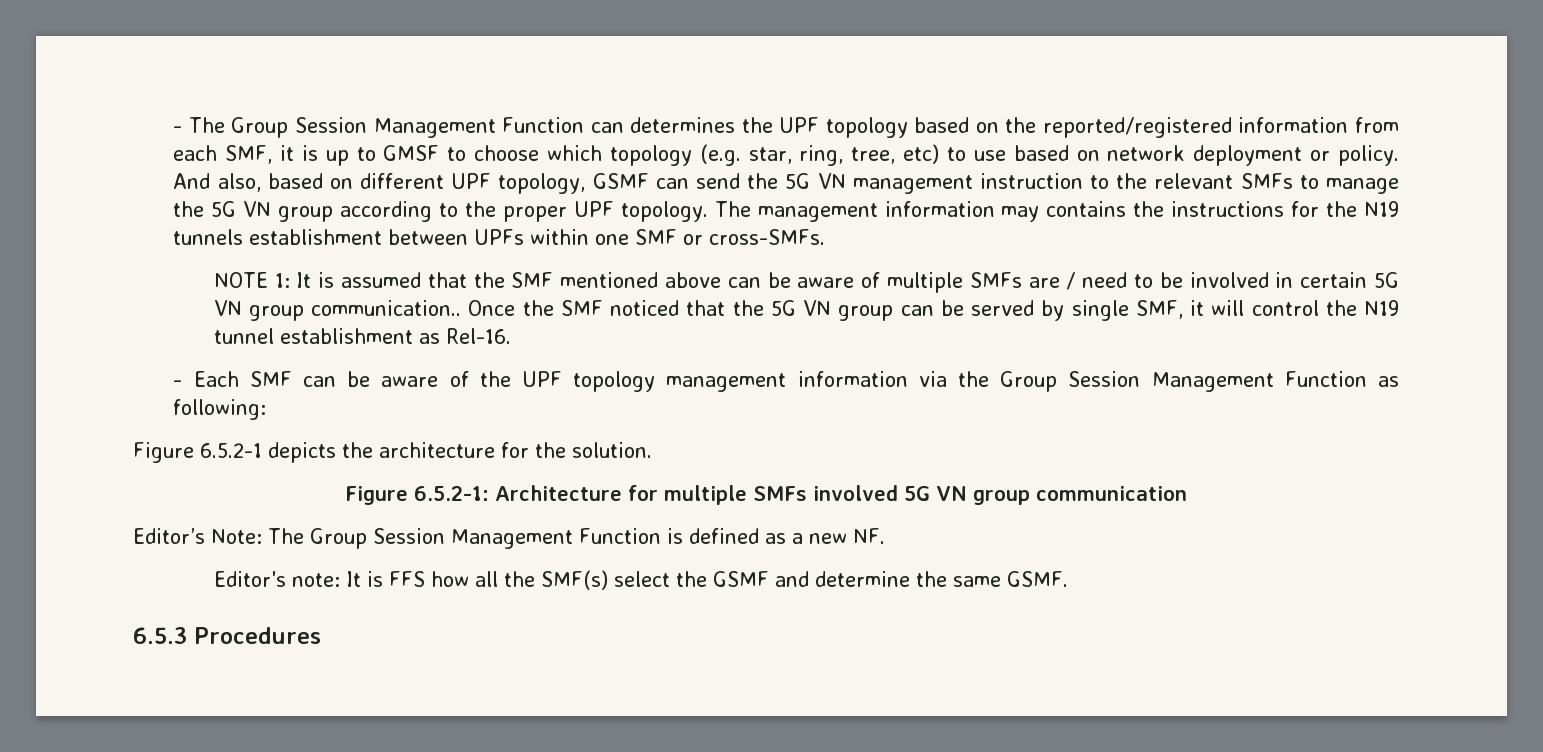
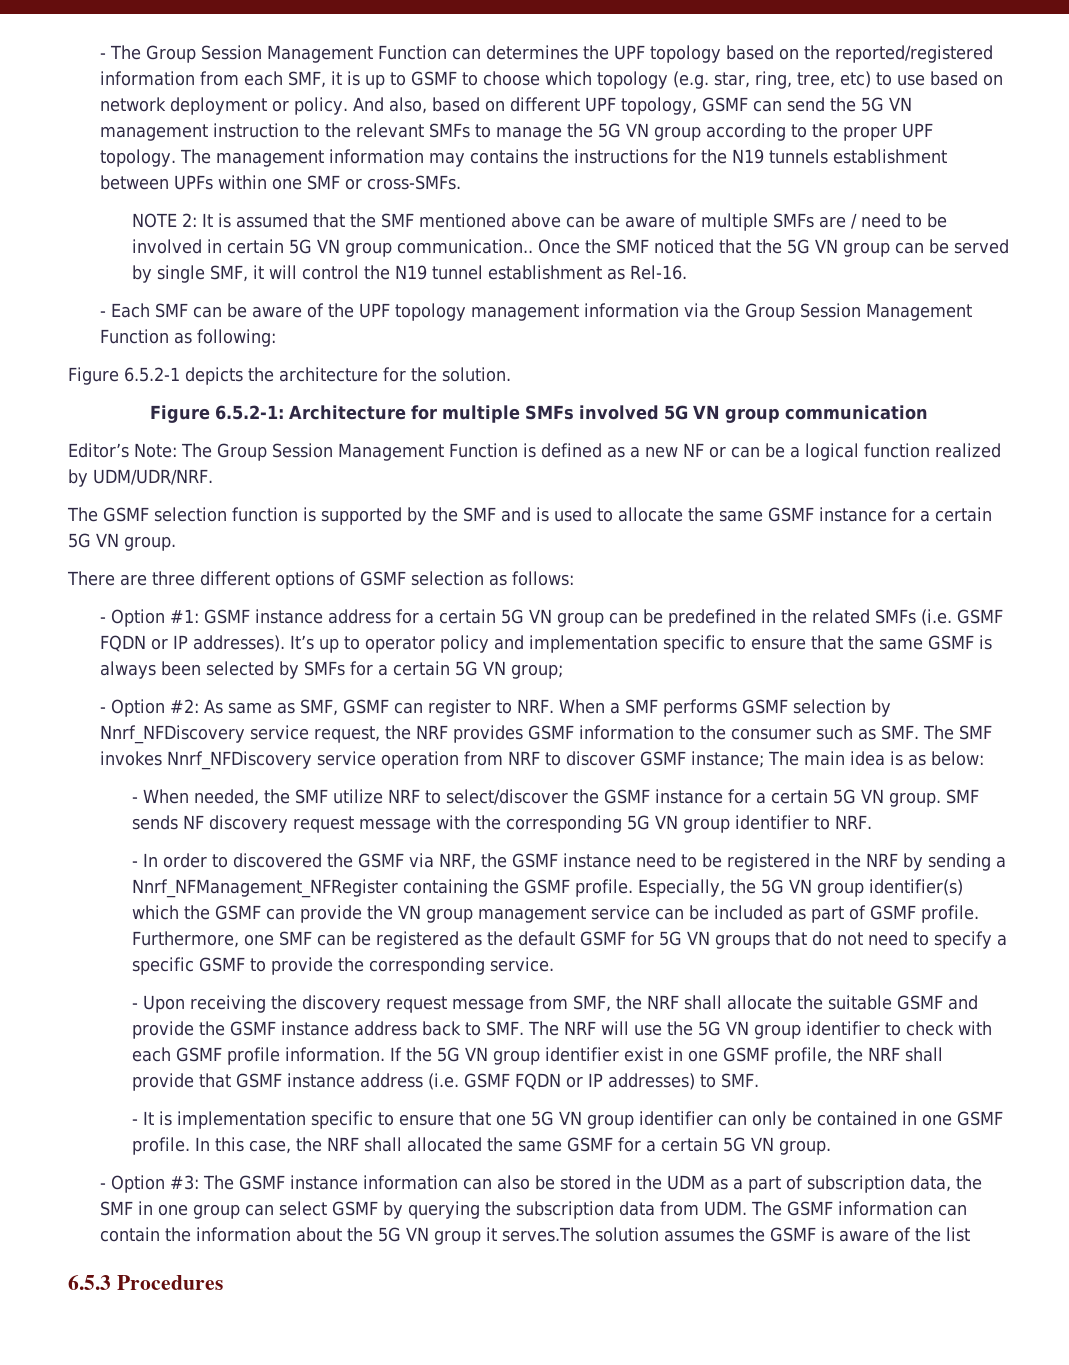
[383,145,440,161] GMSF -> [410,71,457,86] GSMF
[274,273,290,288] 1: -> [181,213,197,227] 2:
[853,528,885,544] [213,570,1068,590] NF. // Editor's note: It is FFS how all the SMF(s) select the GSMF and determine the same GSMF. -> [682,443,1001,461] [68,469,213,487] [67,507,992,525] [68,533,176,551] [67,571,574,589] [99,609,1003,627] [99,635,992,653] [99,661,563,679] [99,699,891,717] [99,725,992,744] [99,751,984,770] [131,789,979,807] [131,815,872,833] [131,853,1006,871] [131,879,963,898] [131,905,979,923] [131,931,1007,949] [131,957,554,975] [131,995,978,1013] [131,1021,992,1039] [131,1047,943,1065] [131,1073,759,1091] [131,1111,1003,1129] [131,1137,831,1155] [99,1175,982,1193] [99,1201,967,1219] [99,1227,970,1245] NF or can be a logical function realized by UDM/UDR/NRF. // The GSMF selection function is supported by the SMF and is used to allocate the same GSMF instance for a certain 5G VN group. // There are three different options of GSMF selection as follows: // - Option #1: GSMF instance address for a certain 5G VN group can be predefined in the related SMFs (i.e. GSMF FQDN or IP addresses). It’s up to operator policy and implementation specific to ensure that the same GSMF is always been selected by SMFs for a certain 5G VN group; // - Option #2: As same as SMF, GSMF can register to NRF. When a SMF performs GSMF selection by Nnrf_NFDiscovery service request, the NRF provides GSMF information to the consumer such as SMF. The SMF invokes Nnrf_NFDiscovery service operation from NRF to discover GSMF instance; The main idea is as below: // - When needed, the SMF utilize NRF to select/discover the GSMF instance for a certain 5G VN group. SMF sends NF discovery request message with the corresponding 5G VN group identifier to NRF. // - In order to discovered the GSMF via NRF, the GSMF instance need to be registered in the NRF by sending a Nnrf_NFManagement_NFRegister containing the GSMF profile. Especially, the 5G VN group identifier(s) which the GSMF can provide the VN group management service can be included as part of GSMF profile. Furthermore, one SMF can be registered as the default GSMF for 5G VN groups that do not need to specify a specific GSMF to provide the corresponding service. // - Upon receiving the discovery request message from SMF, the NRF shall allocate the suitable GSMF and provide the GSMF instance address back to SMF. The NRF will use the 5G VN group identifier to check with each GSMF profile information. If the 5G VN group identifier exist in one GSMF profile, the NRF shall provide that GSMF instance address (i.e. GSMF FQDN or IP addresses) to SMF. // - It is implementation specific to ensure that one 5G VN group identifier can only be contained in one GSMF profile. In this case, the NRF shall allocated the same GSMF for a certain 5G VN group. // - Option #3: The GSMF instance information can also be stored in the UDM as a part of subscription data, the SMF in one group can select GSMF by querying the subscription data from UDM. The GSMF information can contain the information about the 5G VN group it serves.The solution assumes the GSMF is aware of the list

